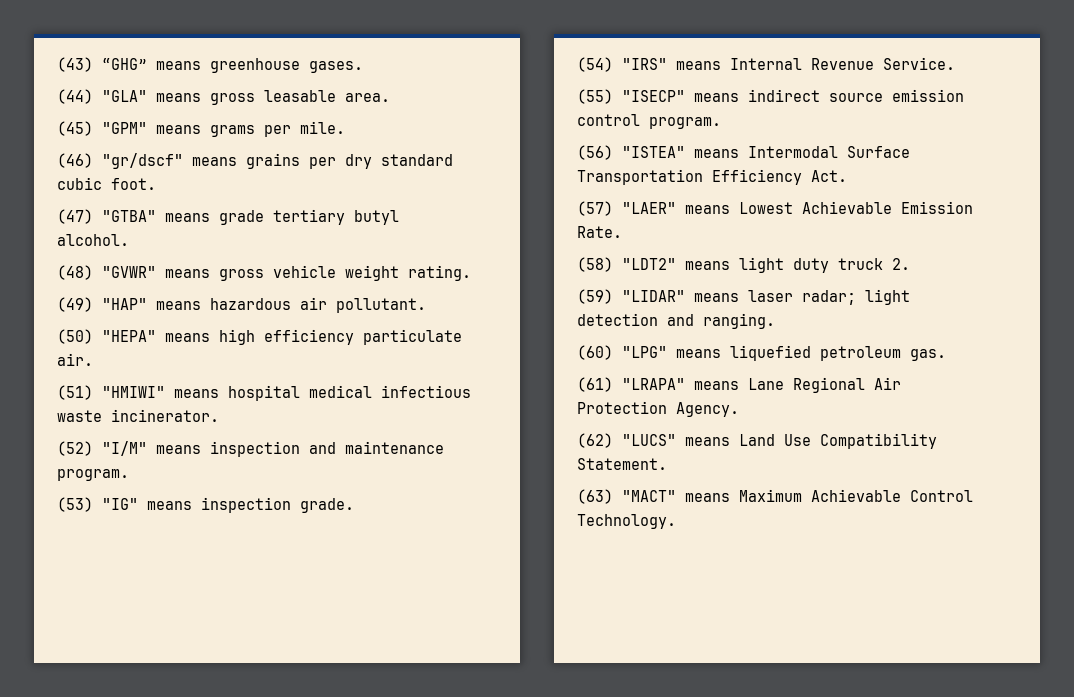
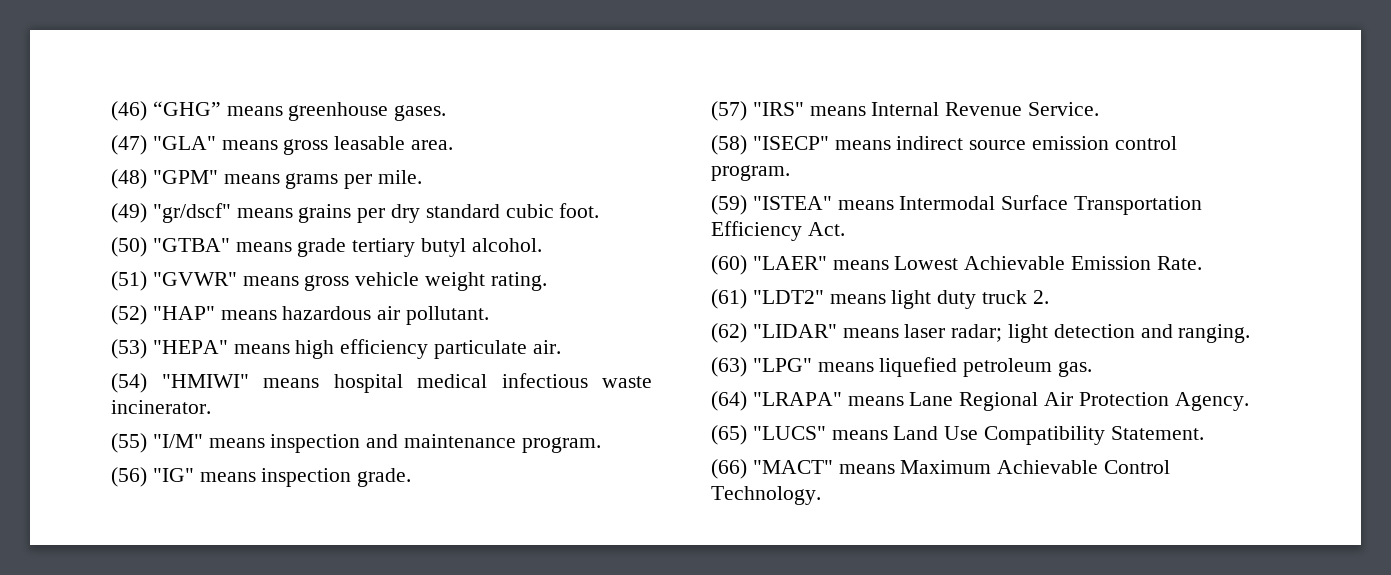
[57,57,93,72] (43) -> [111,101,147,121] (46)
[57,89,93,104] (44) -> [111,135,147,155] (47)
[57,121,93,136] (45) -> [111,169,147,189] (48)
[57,153,93,168] (46) -> [111,203,147,223] (49)
[57,209,93,224] (47) -> [111,237,147,257] (50)
[57,265,93,280] (48) -> [111,271,147,291] (51)
[57,297,93,312] (49) -> [111,305,147,325] (52)
[57,329,93,344] (50) -> [111,339,147,359] (53)
[57,385,93,400] (51) -> [111,373,147,393] (54)
[57,441,93,456] (52) -> [111,433,147,453] (55)
[57,497,93,512] (53) -> [111,467,147,487] (56)
[577,57,613,72] (54) -> [711,101,747,121] (57)
[577,89,613,104] (55) -> [711,135,747,155] (58)
[577,145,613,160] (56) -> [711,195,747,215] (59)
[577,201,613,216] (57) -> [711,255,747,275] (60)
[577,257,613,272] (58) -> [711,289,747,309] (61)
[577,289,613,304] (59) -> [711,323,747,343] (62)
[577,345,613,360] (60) -> [711,357,747,377] (63)
[577,377,613,392] (61) -> [711,391,747,411] (64)
[577,433,613,448] (62) -> [711,425,747,445] (65)
[577,489,613,504] (63) -> [711,459,747,479] (66)

